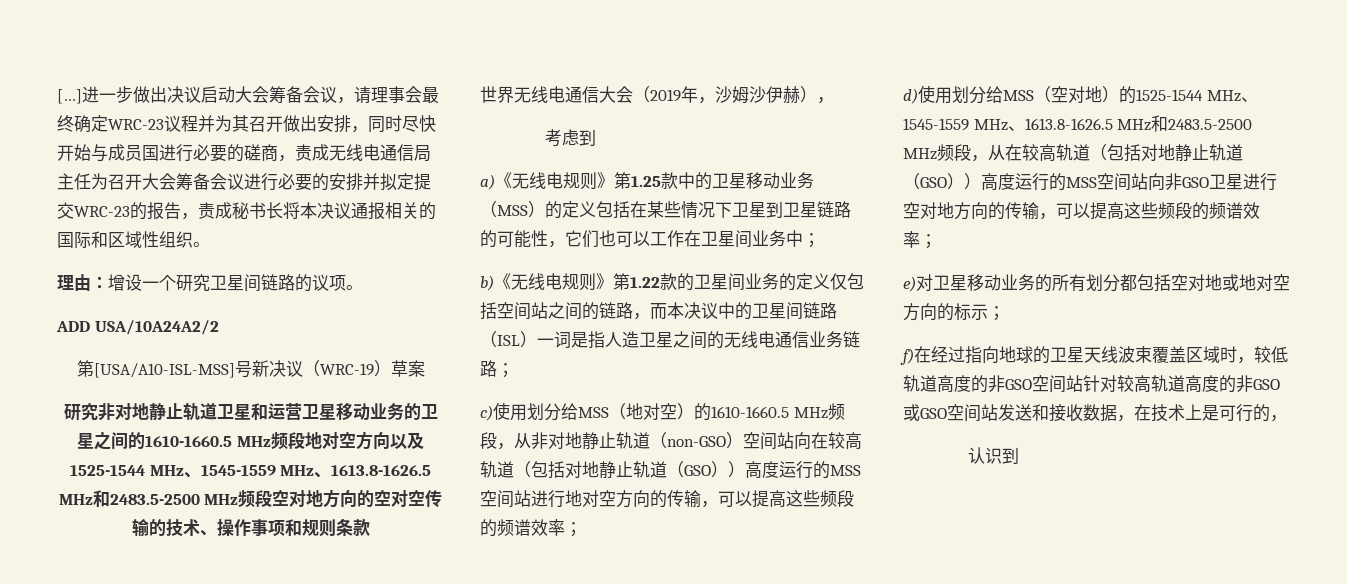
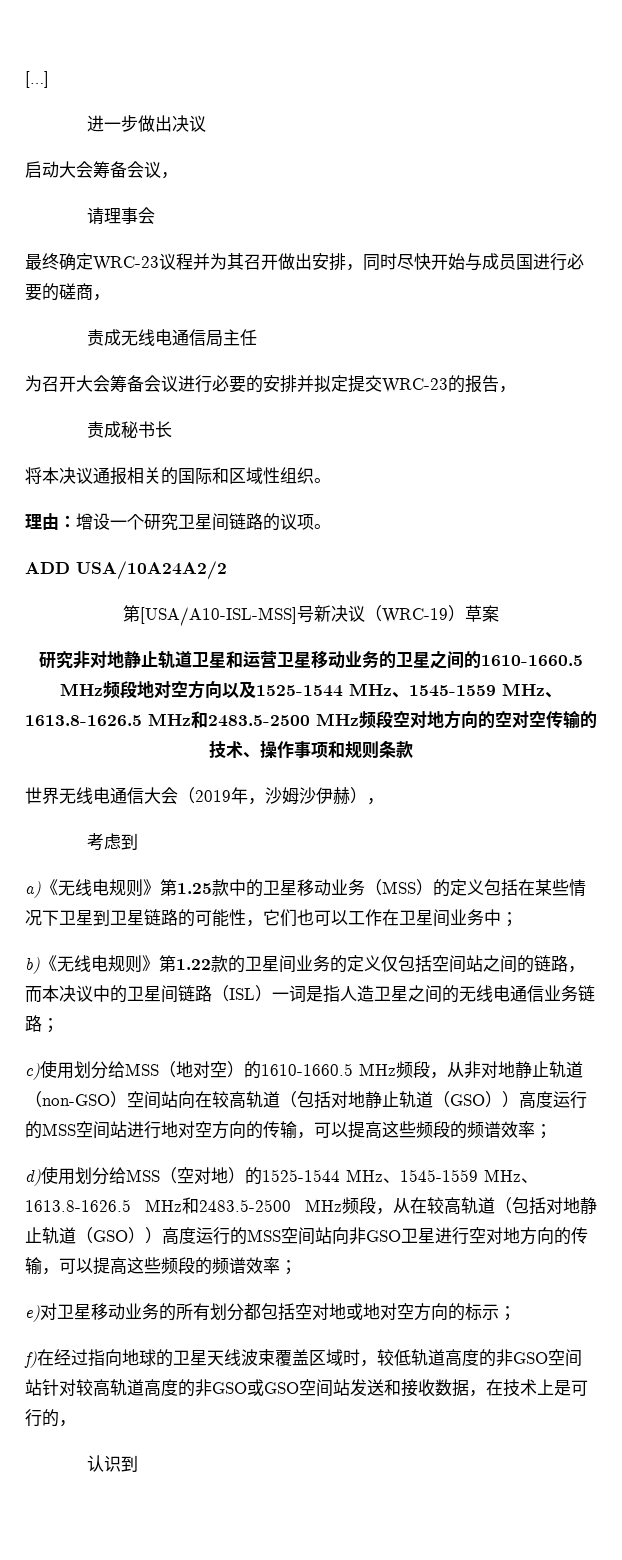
(82, 96) none -> (49, 79) //
(201, 94) none -> (206, 123) //
(354, 100) none -> (178, 175) //
(422, 94) none -> (155, 215) //
(295, 158) none -> (110, 297) //
(91, 181) none -> (257, 337) //
(198, 216) none -> (516, 389) //
(283, 210) none -> (172, 429) //

